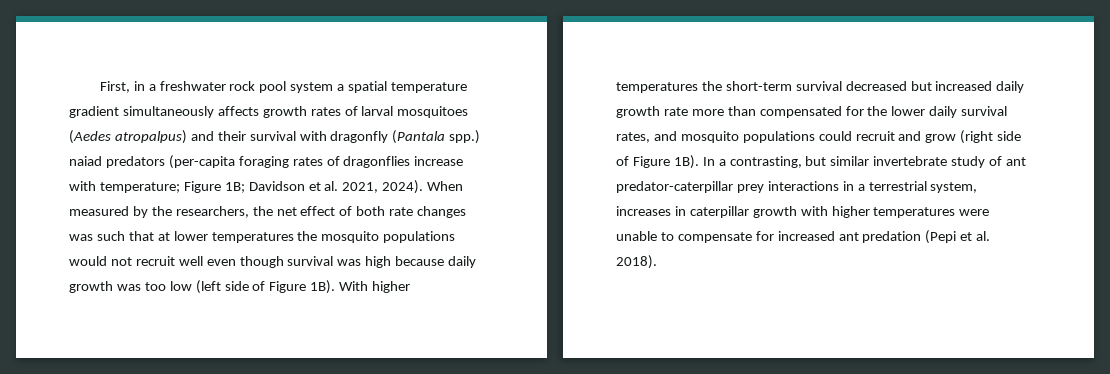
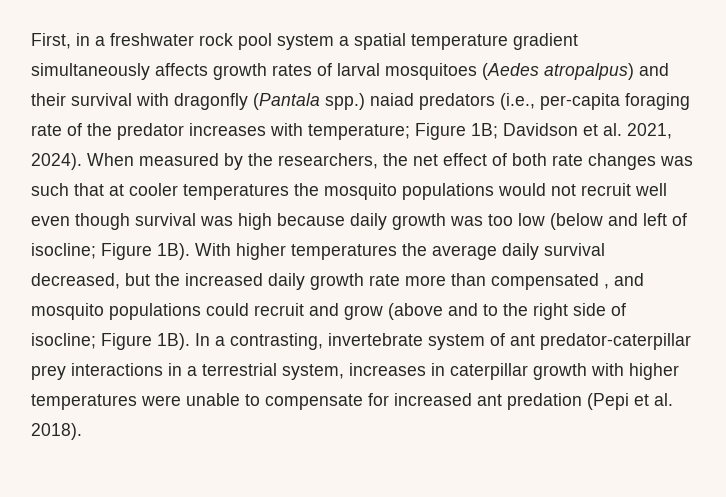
[168,155,464,169] (per-capita foraging rates of dragonflies increase -> [500,93,690,110] [31,123,266,140] (i.e., per-capita foraging rate of the predator increases
[173,231,208,241] lower -> [129,183,178,196] cooler
[195,280,266,294] (left side of -> [550,213,687,230] [31,243,96,259] (below and left of isocline;
[725,81,932,91] short-term survival decreased but -> [432,243,605,260] [31,273,180,289] average daily survival decreased, but the
[845,106,1008,118] [616,132,650,143] for the lower daily survival rates, -> [604,284,609,289] ,
[960,130,1022,144] [616,156,629,166] (right side of -> [388,303,626,320] [31,333,96,349] (above and to the right side of isocline;
[805,156,986,168] but similar invertebrate study -> [328,333,485,350] invertebrate system

